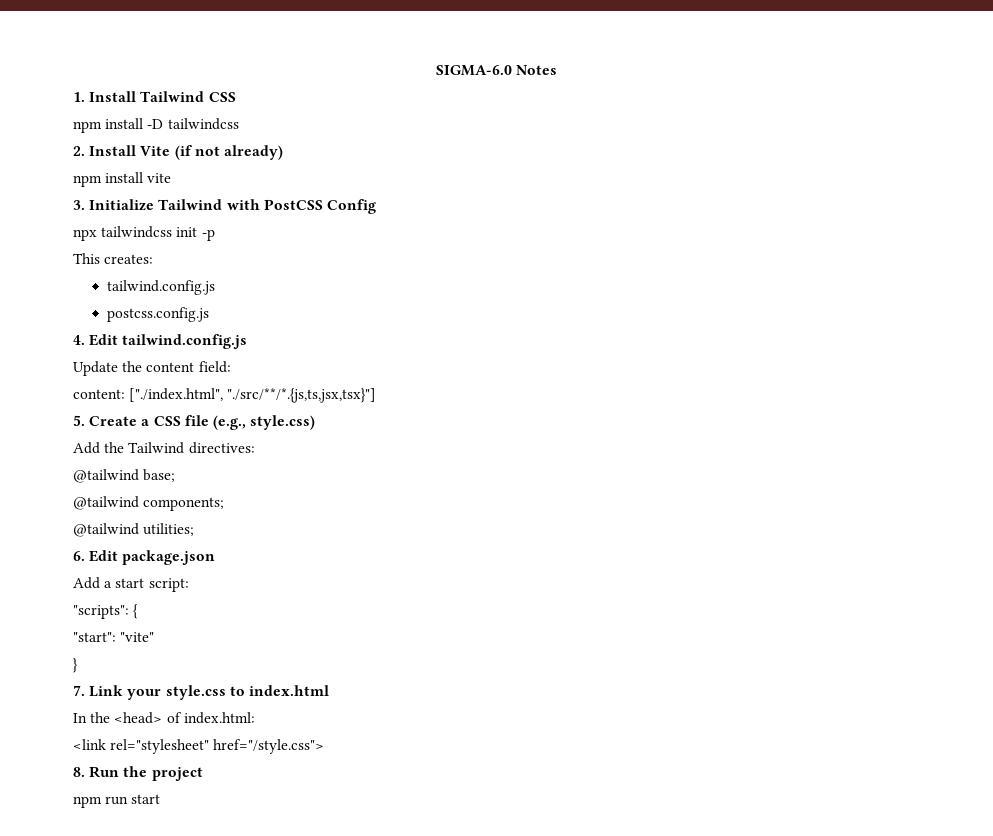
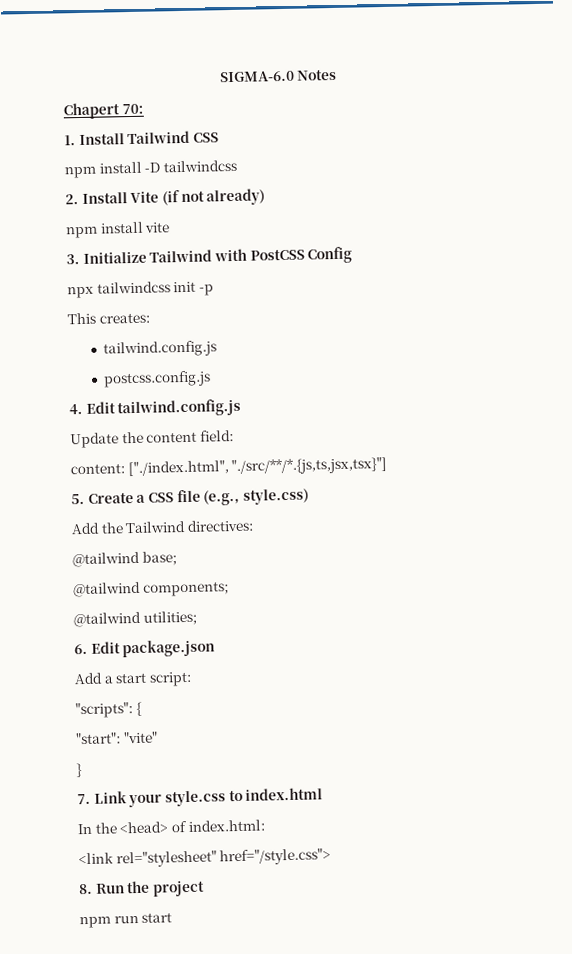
(558, 70) none -> [63,102,144,120] // Chapert 70:

